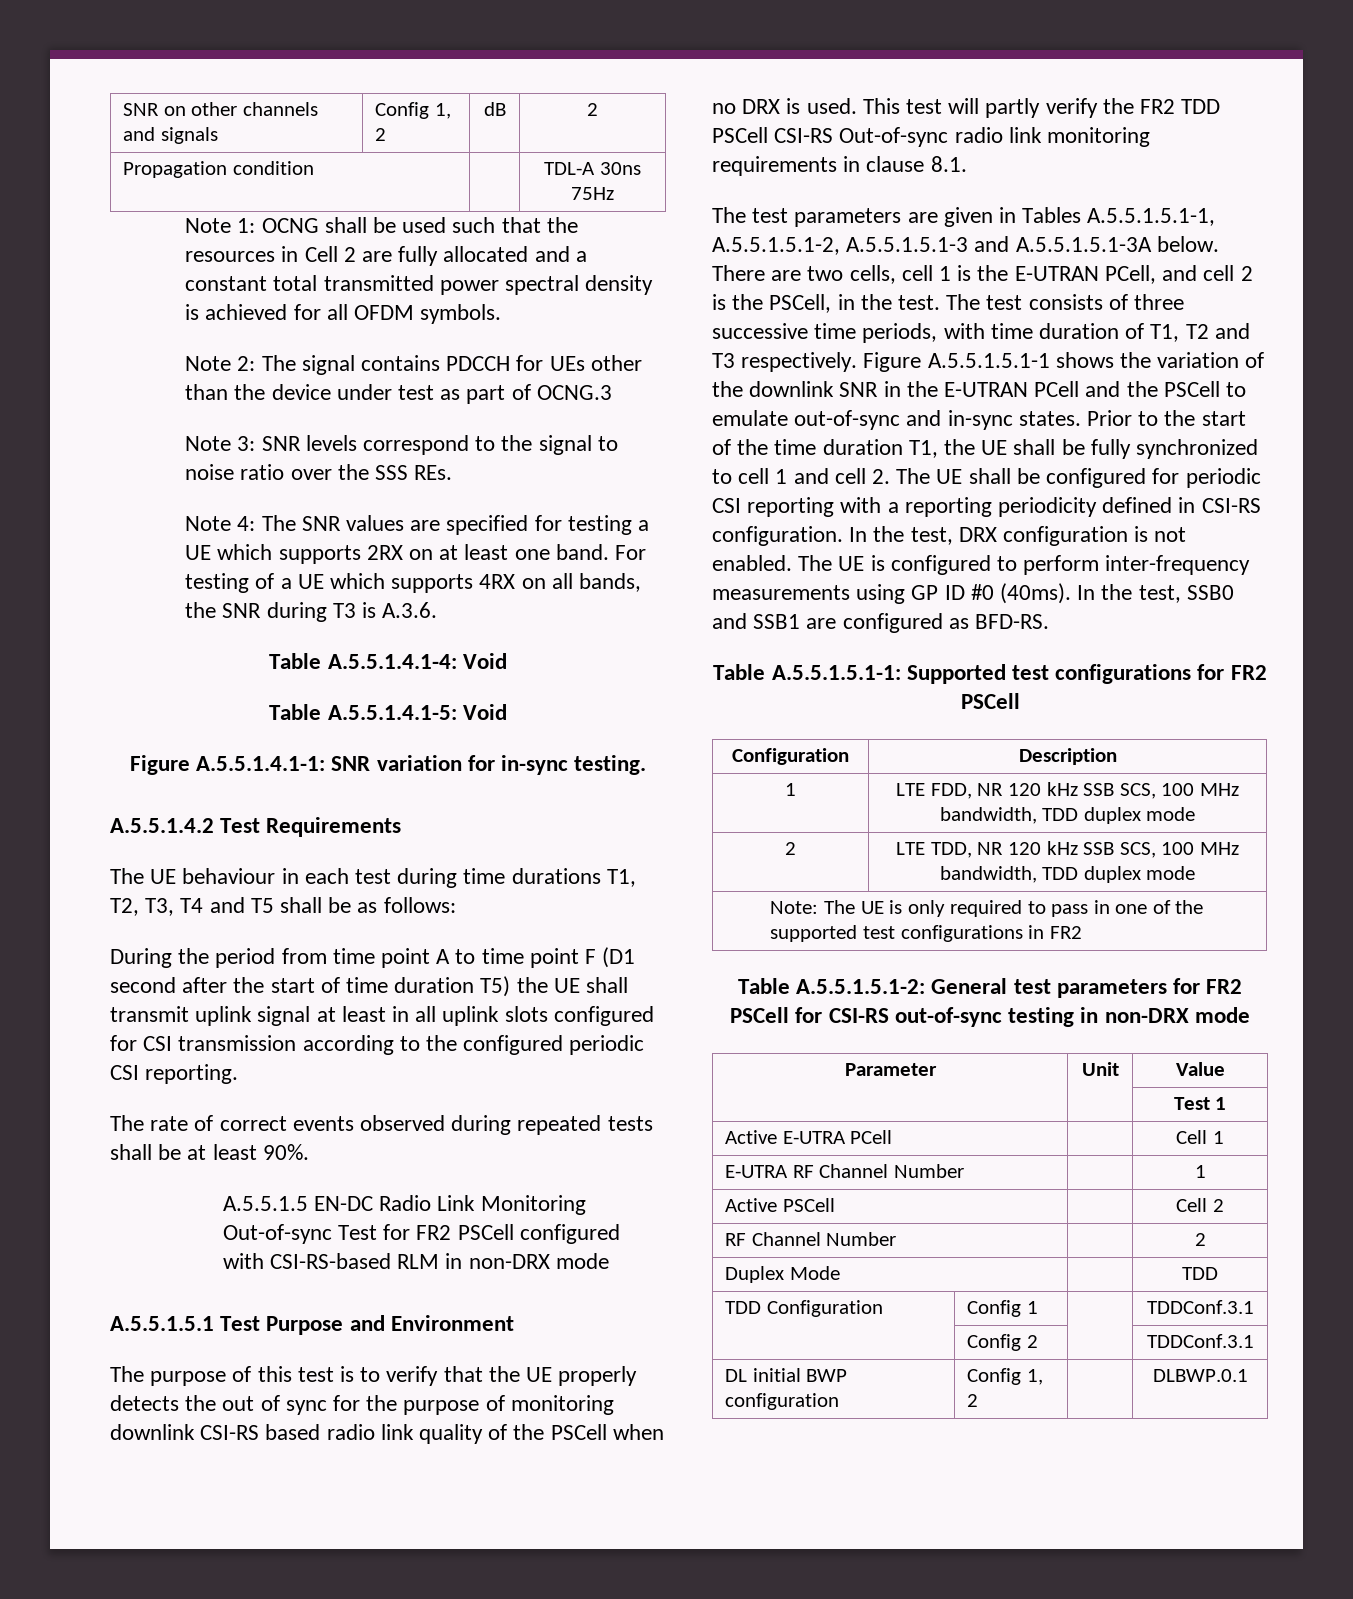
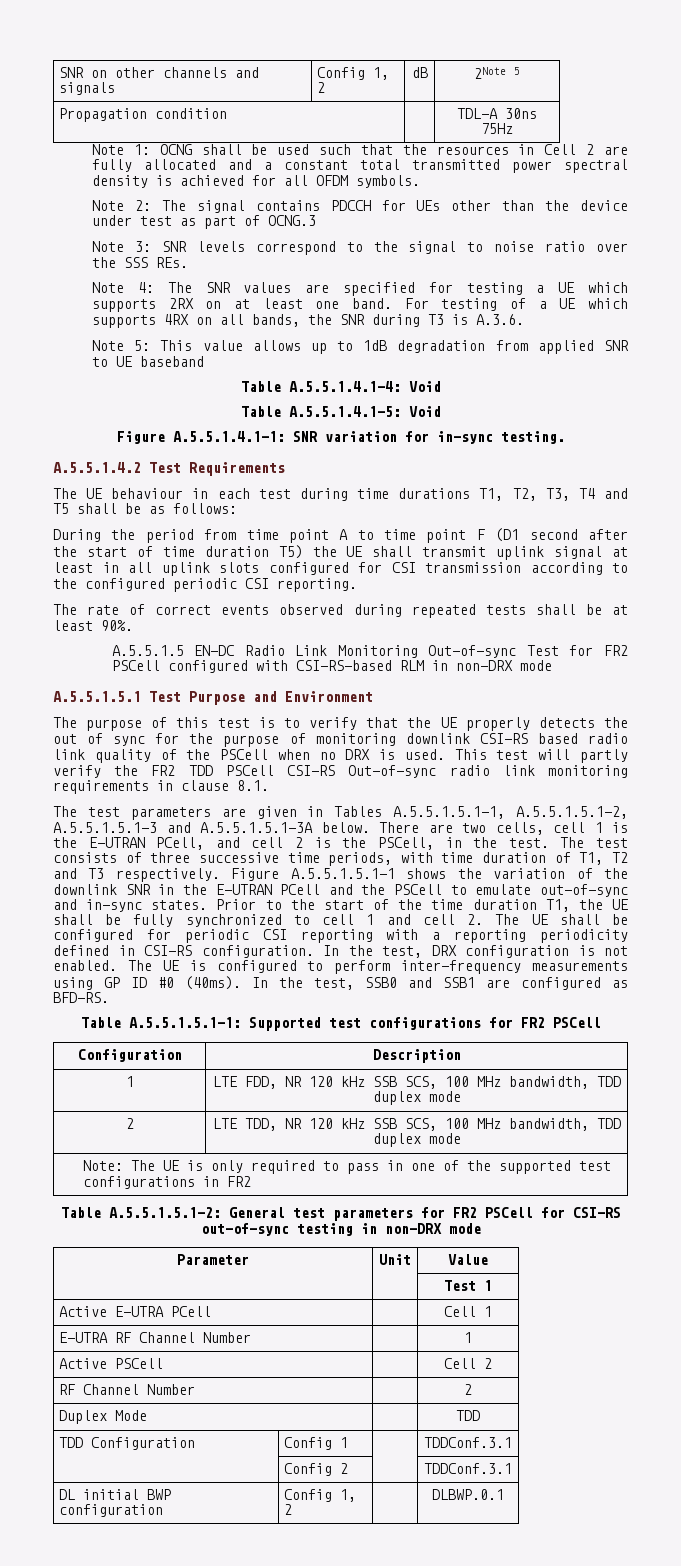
[587,103,598,116] 2 -> [474,67,520,79] 2Note 5
(438, 610) none -> [92,340,630,354] [92,356,205,367] // Note 5: This value allows up to 1dB degradation from applied SNR to UE baseband

